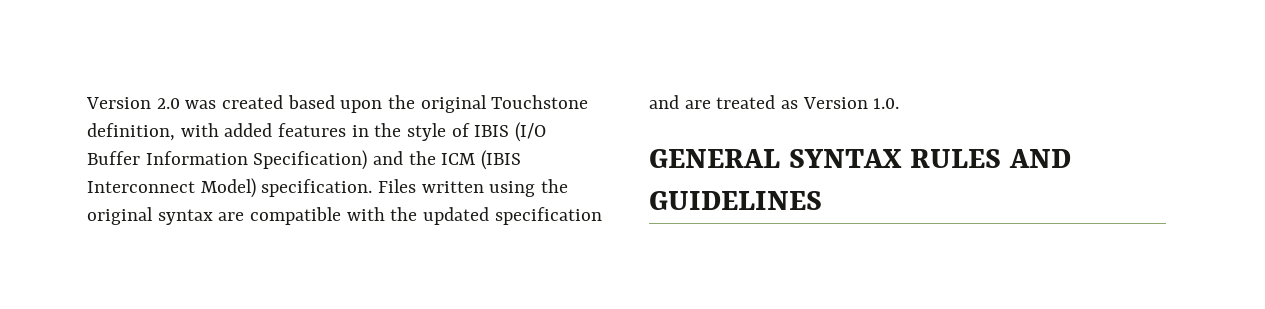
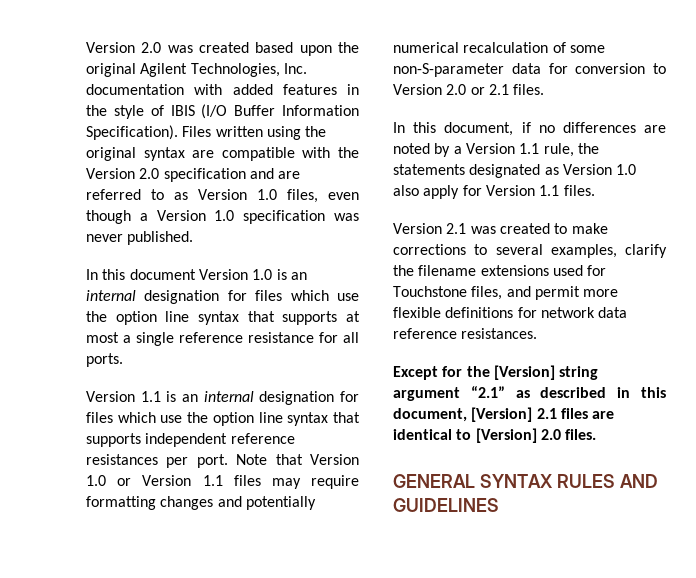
[491,95,589,109] [87,123,175,141] Touchstone definition, -> [140,63,307,77] [86,84,184,95] Agilent Technologies, Inc. documentation
[253,150,522,170] [87,178,373,198] Specification) and the ICM (IBIS Interconnect Model) specification. -> [86,125,178,140] Specification).
[423,207,490,225] updated -> [86,168,160,179] Version 2.0
[716,95,900,109] treated as Version 1.0. -> [86,189,359,203] [86,210,359,224] [86,231,194,245] [86,269,307,280] [86,290,359,304] [86,311,360,325] [86,332,360,346] [86,353,123,367] [86,391,359,405] [86,412,360,426] [86,433,295,447] [86,454,359,468] [86,475,359,489] [86,496,316,510] [393,42,605,53] [393,63,666,77] [393,84,545,95] [393,122,666,136] [393,143,599,157] [393,164,637,178] [393,185,595,199] [393,223,608,234] [393,244,667,258] [393,265,607,276] [393,286,619,300] [393,307,628,318] [393,328,538,339] [393,365,599,380] [393,386,666,401] [393,407,615,422] [393,428,597,443] referred to as Version 1.0 files, even though a Version 1.0 specification was never published. // In this document Version 1.0 is an internal designation for files which use the option line syntax that supports at most a single reference resistance for all ports. // Version 1.1 is an internal designation for files which use the option line syntax that supports independent reference resistances per port. Note that Version 1.0 or Version 1.1 files may require formatting changes and potentially numerical recalculation of some non-S-parameter data for conversion to Version 2.0 or 2.1 files. // In this document, if no differences are noted by a Version 1.1 rule, the statements designated as Version 1.0 also apply for Version 1.1 files. // Version 2.1 was created to make corrections to several examples, clarify the filename extensions used for Touchstone files, and permit more flexible definitions for network data reference resistances. // Except for the [Version] string argument “2.1” as described in this document, [Version] 2.1 files are identical to [Version] 2.0 files.

